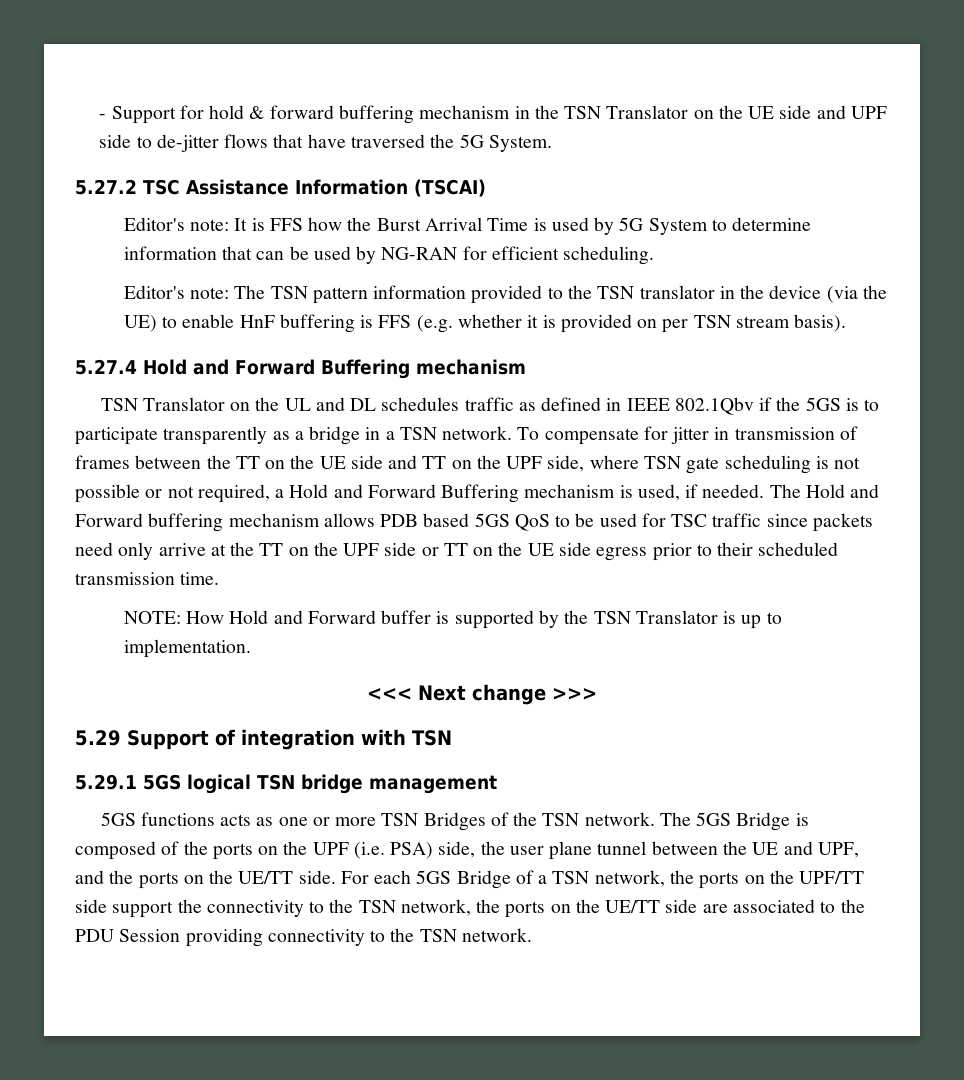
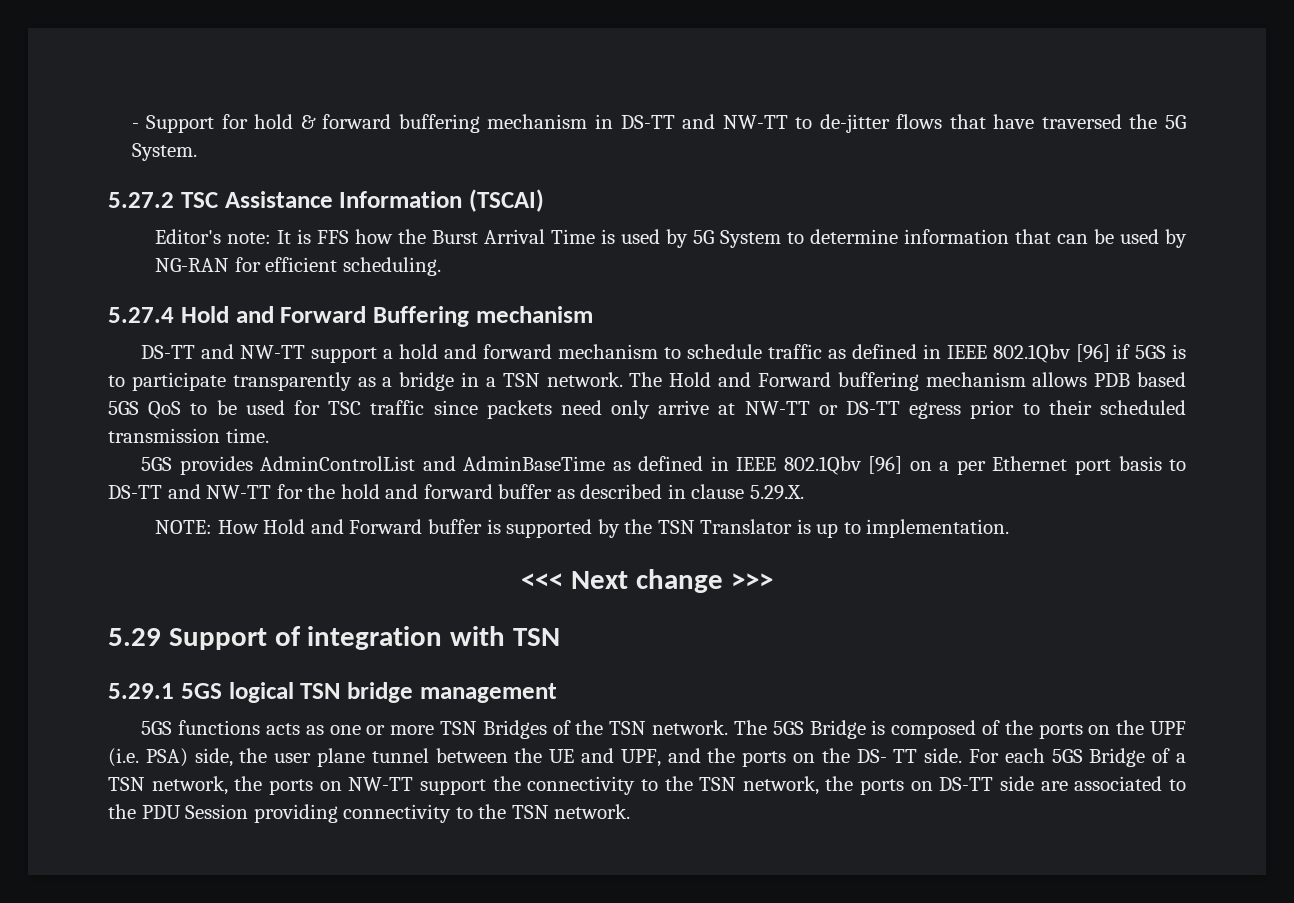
[534,105,887,119] [99,134,132,148] the TSN Translator on the UE side and UPF side -> [620,114,788,129] DS-TT and NW-TT
[123,285,887,304] [123,314,847,333] // Editor's note: The TSN pattern information provided to the TSN translator in the device (via the UE) to enable HnF buffering is FFS (e.g. whether it is provided on per TSN stream basis). -> (441, 266) none
[100,397,460,411] TSN Translator on the UL and DL schedules -> [141,344,763,363] DS-TT and NW-TT support a hold and forward mechanism to schedule
[759,397,801,411] if the -> [1076,344,1131,362] [96] if
[517,426,858,445] [75,455,861,474] [75,484,765,503] To compensate for jitter in transmission of frames between the TT on the UE side and TT on the UPF side, where TSN gate scheduling is not possible or not required, a Hold and Forward Buffering mechanism is used, if needed. -> (623, 379) none
[230,542,591,556] the TT on the UPF side or TT on the UE side -> [744,401,901,415] NW-TT or DS-TT
(220, 578) none -> [141,456,1186,475] [108,484,804,500] // 5GS provides AdminControlList and AdminBaseTime as defined in IEEE 802.1Qbv [96] on a per Ethernet port basis to DS-TT and NW-TT for the hold and forward buffer as described in clause 5.29.X.
[238,871,294,884] UE/TT -> [856,749,918,763] DS- TT
[769,870,865,884] [75,899,107,913] the UPF/TT side -> [348,777,414,791] NW-TT
[575,899,661,913] the UE/TT -> [939,777,994,791] DS-TT

